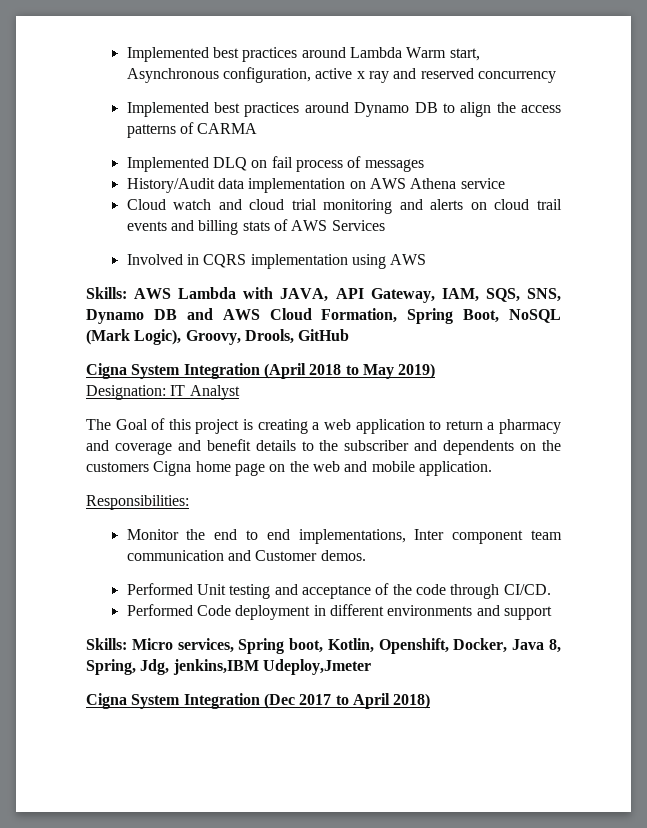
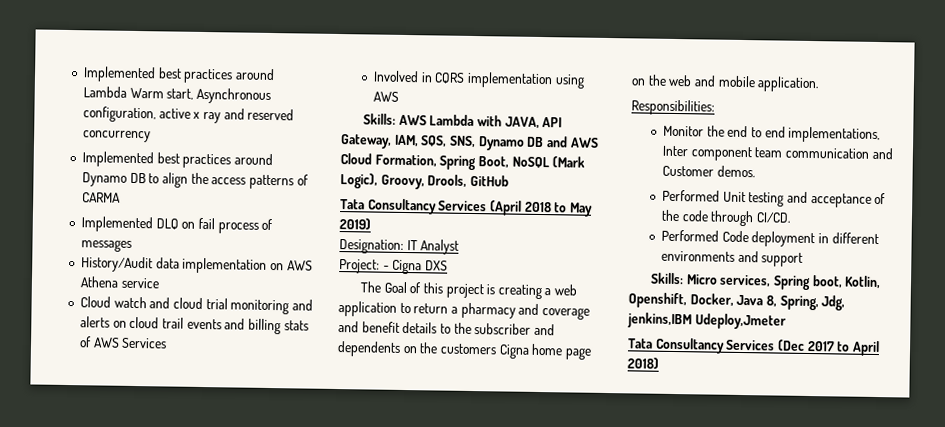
[86,363,260,379] Cigna System Integration -> [340,198,488,215] Tata Consultancy Services
(240, 392) none -> [339,259,448,275] // Project: - Cigna DXS
[86,693,260,709] Cigna System Integration -> [628,337,776,354] Tata Consultancy Services

